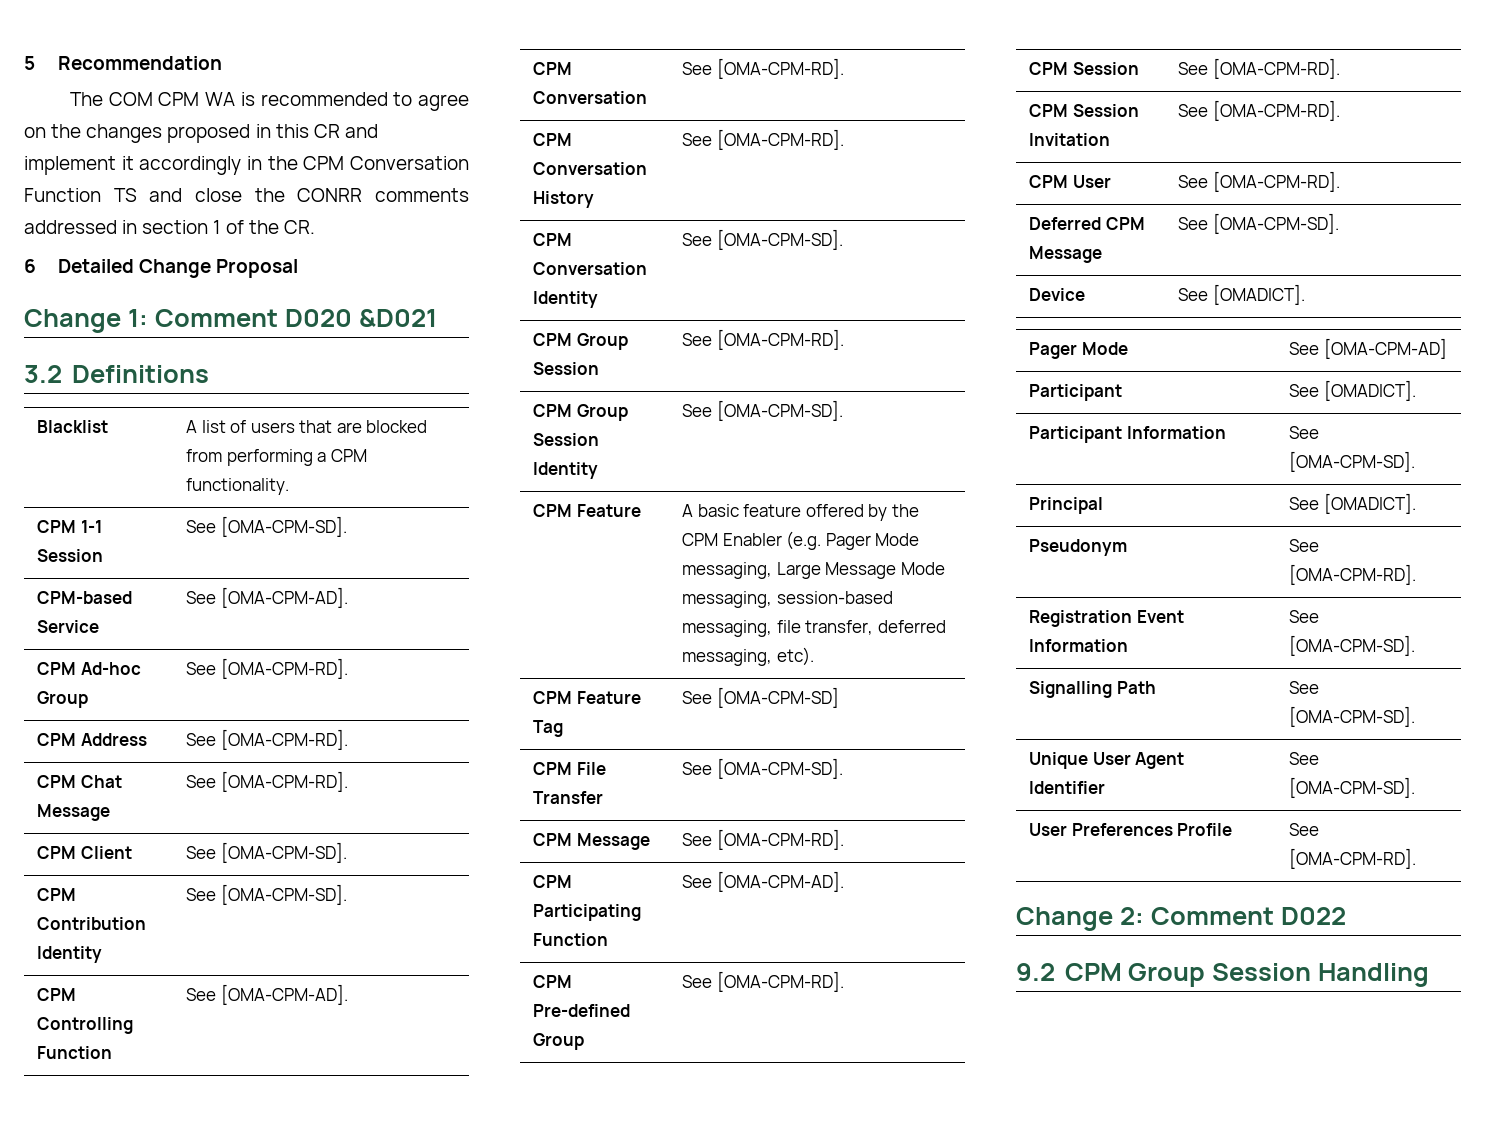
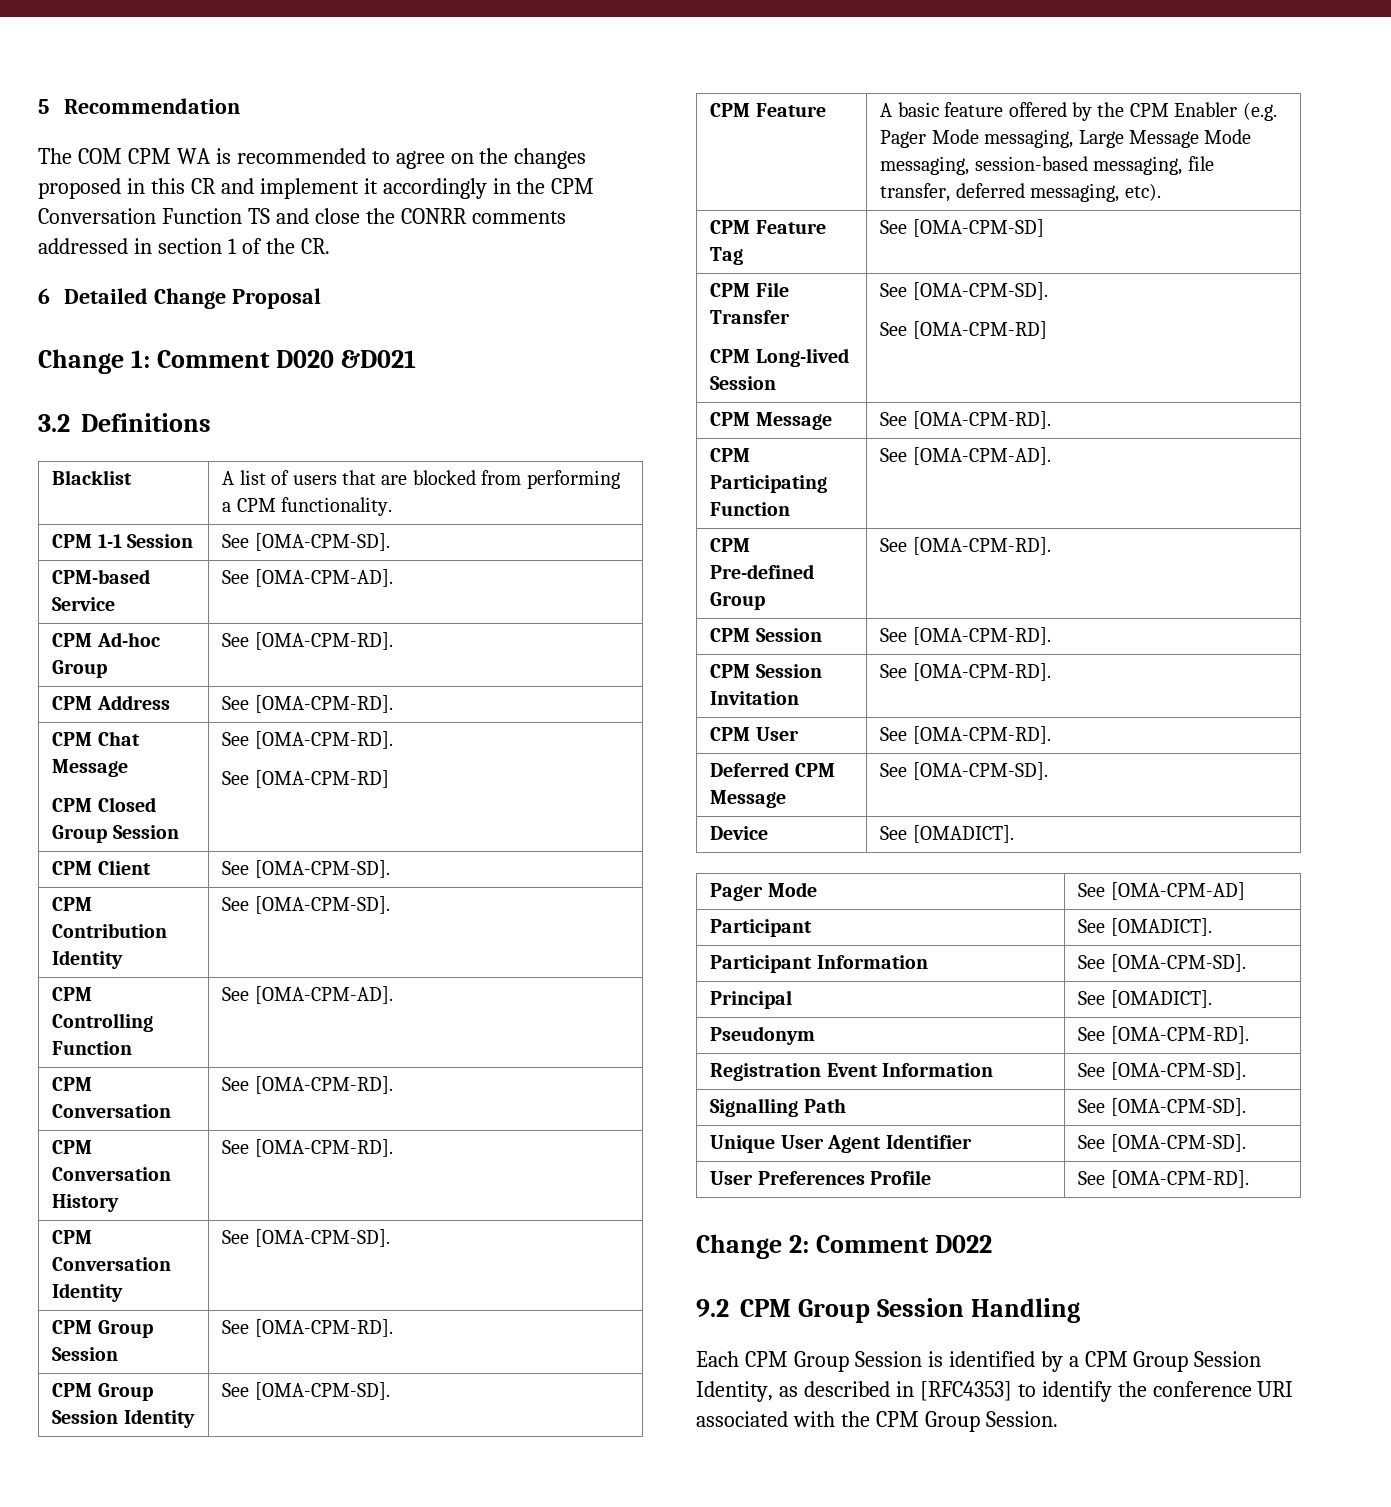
[185,771,348,792] | See [OMA-CPM-RD]. -> [52,797,156,812] [52,825,179,843] [222,731,393,749] [222,770,389,788] // CPM Closed Group Session | See [OMA-CPM-RD]. // See [OMA-CPM-RD]
[681,758,843,779] | See [OMA-CPM-SD]. -> [710,348,849,367] [710,376,777,390] [880,282,1048,300] [880,321,1047,339] // CPM Long-lived Session | See [OMA-CPM-SD]. // See [OMA-CPM-RD]
(1430, 975) none -> [696,1351,1262,1372] [696,1381,1294,1402] [696,1411,1058,1432] // Each CPM Group Session is identified by a CPM Group Session Identity, as described in [RFC4353] to identify the conference URI associated with the CPM Group Session.

